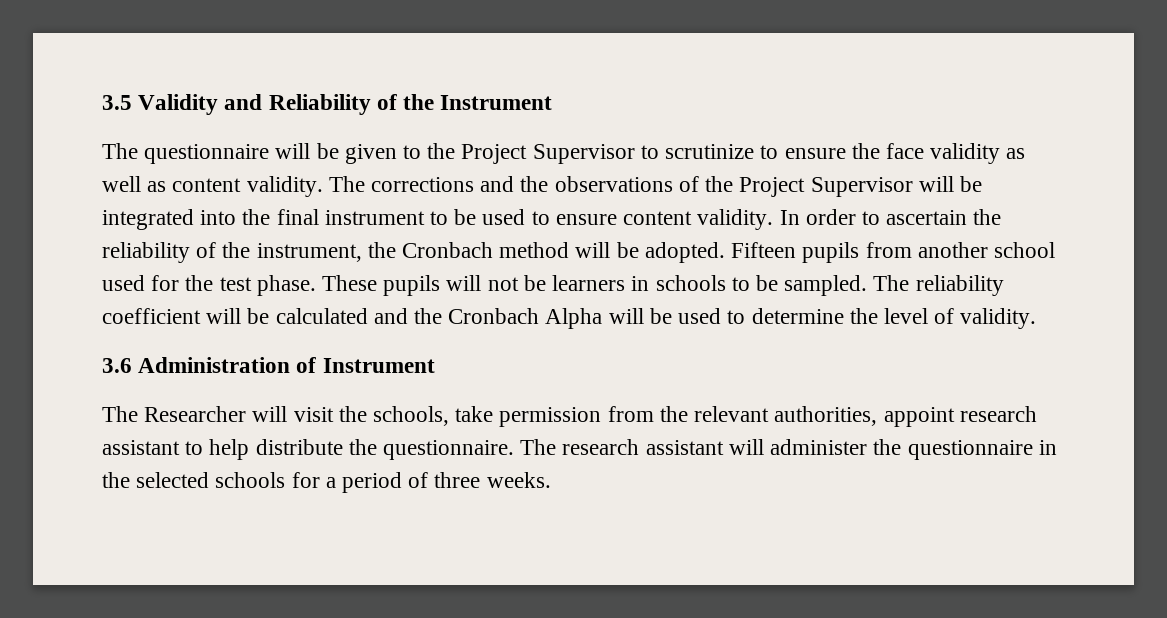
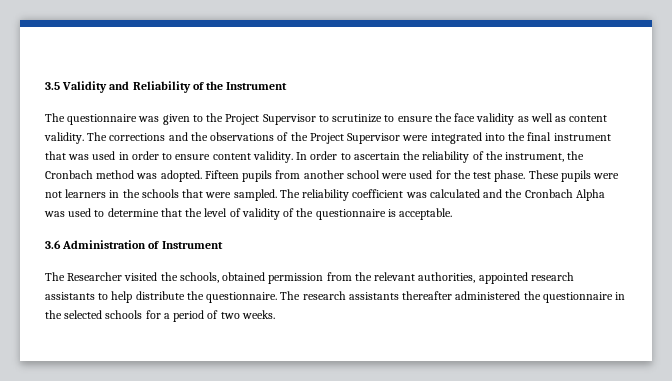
[275,143,339,159] will be -> [138,116,160,122] was
[918,176,982,192] will be -> [402,135,429,141] were
[430,209,526,225] to be used -> [45,151,159,160] that was used in order
[575,242,639,258] will be -> [136,173,158,179] was
(1055, 250) none -> [381,173,408,179] were
[446,275,778,291] will not be learners in schools to be -> [593,173,620,179] [45,189,232,198] were not learners in the schools that were
[206,308,270,324] will be -> [405,192,427,198] was
[608,308,672,324] will be -> [44,211,65,217] was
(844, 316) none -> [160,208,182,217] that
[960,308,1037,329] validity. -> [241,208,453,220] validity of the questionnaire is acceptable.
[252,406,334,422] will visit -> [124,272,158,281] visited
[455,406,494,422] take -> [222,272,266,281] obtained
[883,406,1037,427] [102,440,180,455] appoint research assistant -> [478,272,574,284] [45,292,95,300] appointed research assistants
[645,439,868,455] assistant will administer -> [348,291,521,300] assistants thereafter administered
[434,472,481,488] three -> [220,312,240,319] two

